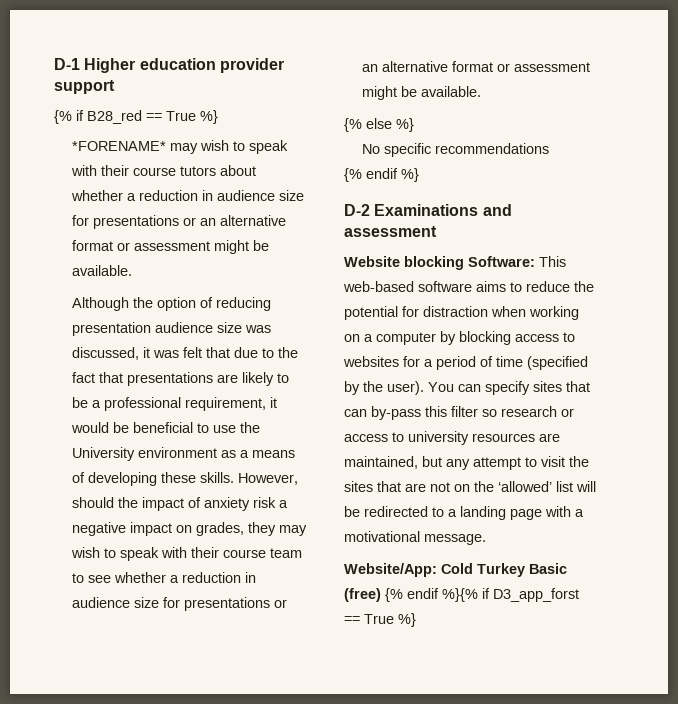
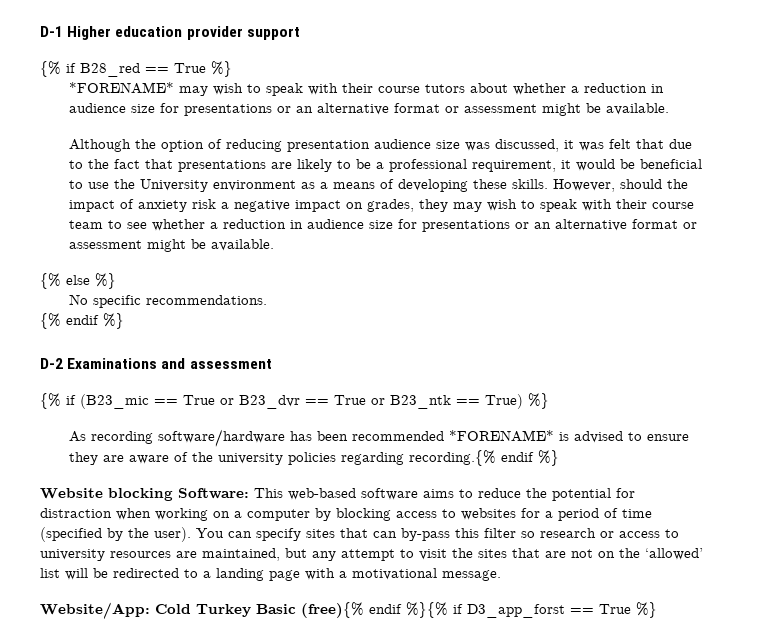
[435,143,550,154] recommendations -> [145,295,267,305] recommendations.
(437, 231) none -> [40,393,549,409] [68,429,689,447] [68,450,559,466] // {% if (B23_mic == True or B23_dvr == True or B23_ntk == True) %} // As recording software/hardware has been recommended *FORENAME* is advised to ensure they are aware of the university policies regarding recording.{% endif %}
[344,588,403,602] (free) {% -> [301,602,364,618] (free){%

